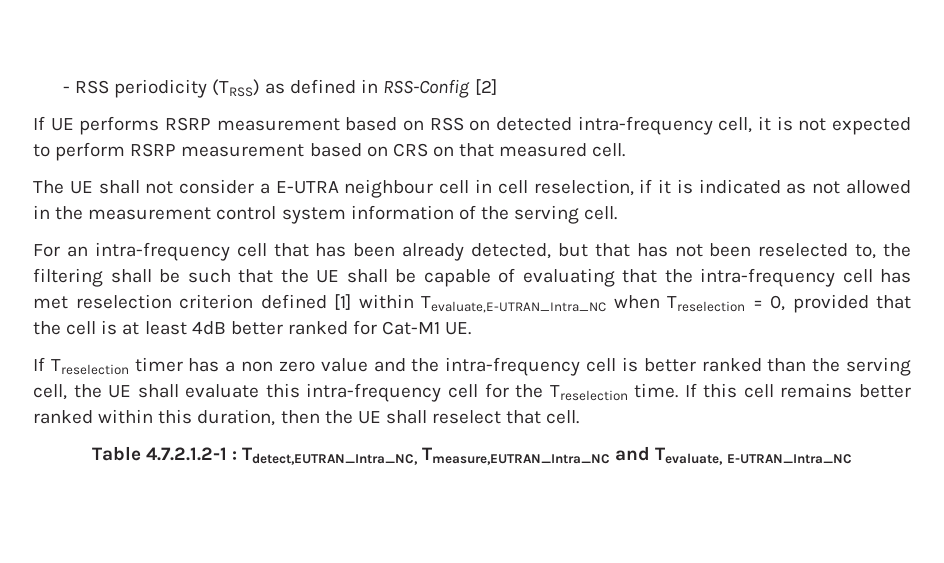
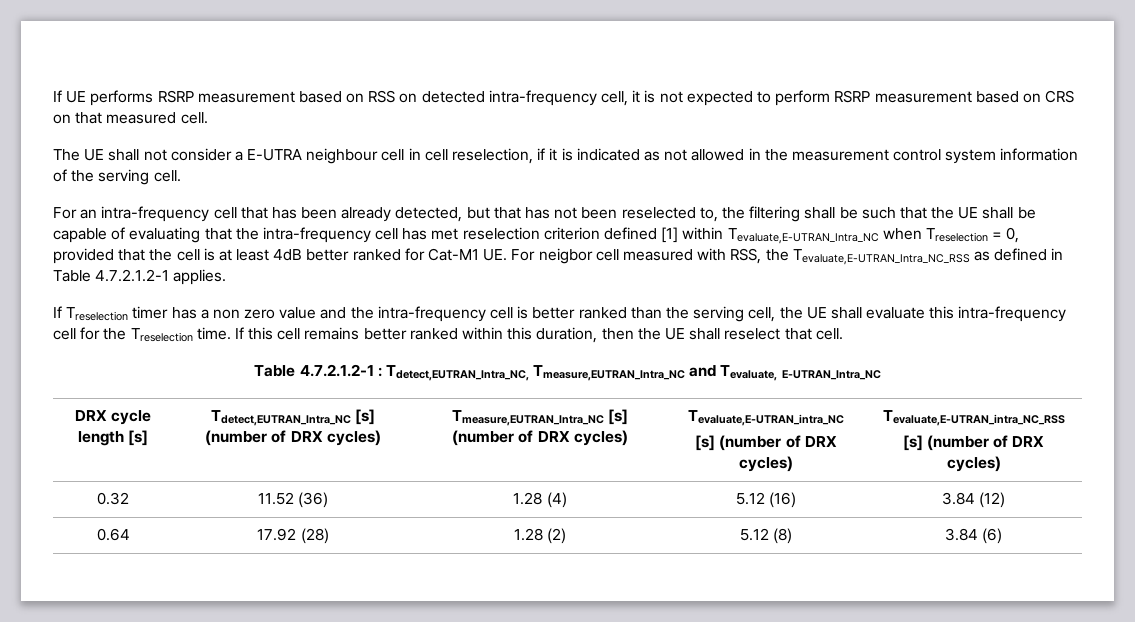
[62,79,497,98] - RSS periodicity (TRSS) as defined in RSS-Config [2] // -> (53, 96) none
(472, 328) none -> [511,248,1064,265] [53,269,227,285] For neigbor cell measured with RSS, the Tevaluate,E-UTRAN_Intra_NC_RSS as defined in Table 4.7.2.1.2-1 applies.
(853, 459) none -> [74,410,152,425] [77,430,149,446] [210,409,376,426] [205,430,381,446] [451,409,629,426] [452,430,628,446] [688,410,844,426] [695,435,837,451] [739,456,793,472] [882,410,1065,426] [902,435,1045,451] [946,456,1001,472] [97,492,129,505] [257,492,329,508] [513,492,567,508] [735,492,797,508] [941,492,1006,508] [96,528,130,541] [257,528,329,544] [513,528,567,544] [739,528,793,544] [944,528,1003,544] // DRX cycle length [s] | Tdetect,EUTRAN_Intra_NC [s] (number of DRX cycles) | Tmeasure,EUTRAN_Intra_NC [s] (number of DRX cycles) | Tevaluate,E-UTRAN_intra_NC // [s] (number of DRX cycles) | Tevaluate,E-UTRAN_intra_NC_RSS // [s] (number of DRX cycles) // 0.32 | 11.52 (36) | 1.28 (4) | 5.12 (16) | 3.84 (12) // 0.64 | 17.92 (28) | 1.28 (2) | 5.12 (8) | 3.84 (6)

